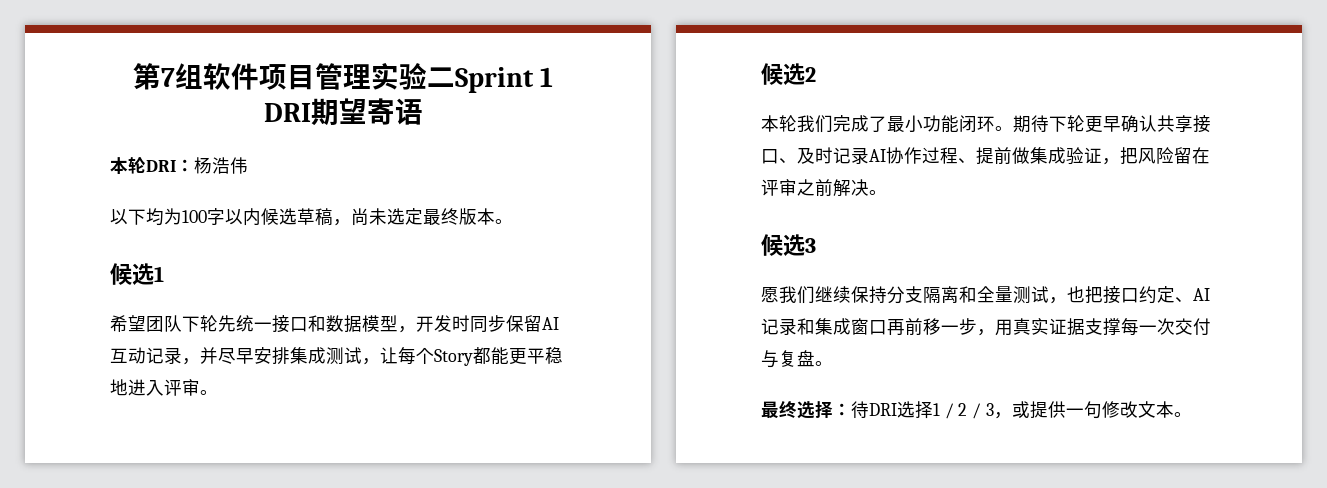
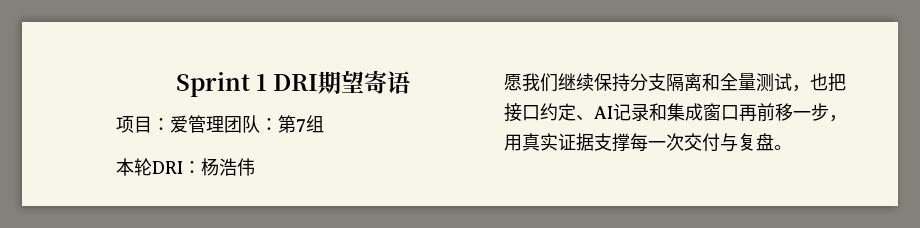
[132,63,455,90] 第7组软件项目管理实验二 -> (175, 84) none
[110,157,248,174] [110,208,513,226] [110,263,164,285] [110,315,559,333] [110,347,563,366] [110,379,218,396] [761,63,816,85] [761,115,1211,133] [761,147,1210,165] [761,179,887,197] [761,234,816,256] 本轮DRI：杨浩伟 // 以下均为100字以内候选草稿，尚未选定最终版本。 // 候选1 // 希望团队下轮先统一接口和数据模型，开发时同步保留AI互动记录，并尽早安排集成测试，让每个Story都能更平稳地进入评审。 // 候选2 // 本轮我们完成了最小功能闭环。期待下轮更早确认共享接口、及时记录AI协作过程、提前做集成验证，把风险留在评审之前解决。 // 候选3 -> [116,115,324,133] [116,158,255,176] 项目：爱管理团队：第7组 // 本轮DRI：杨浩伟
[761,401,1192,419] // 最终选择：待DRI选择1 / 2 / 3，或提供一句修改文本。 -> (792, 147) none

